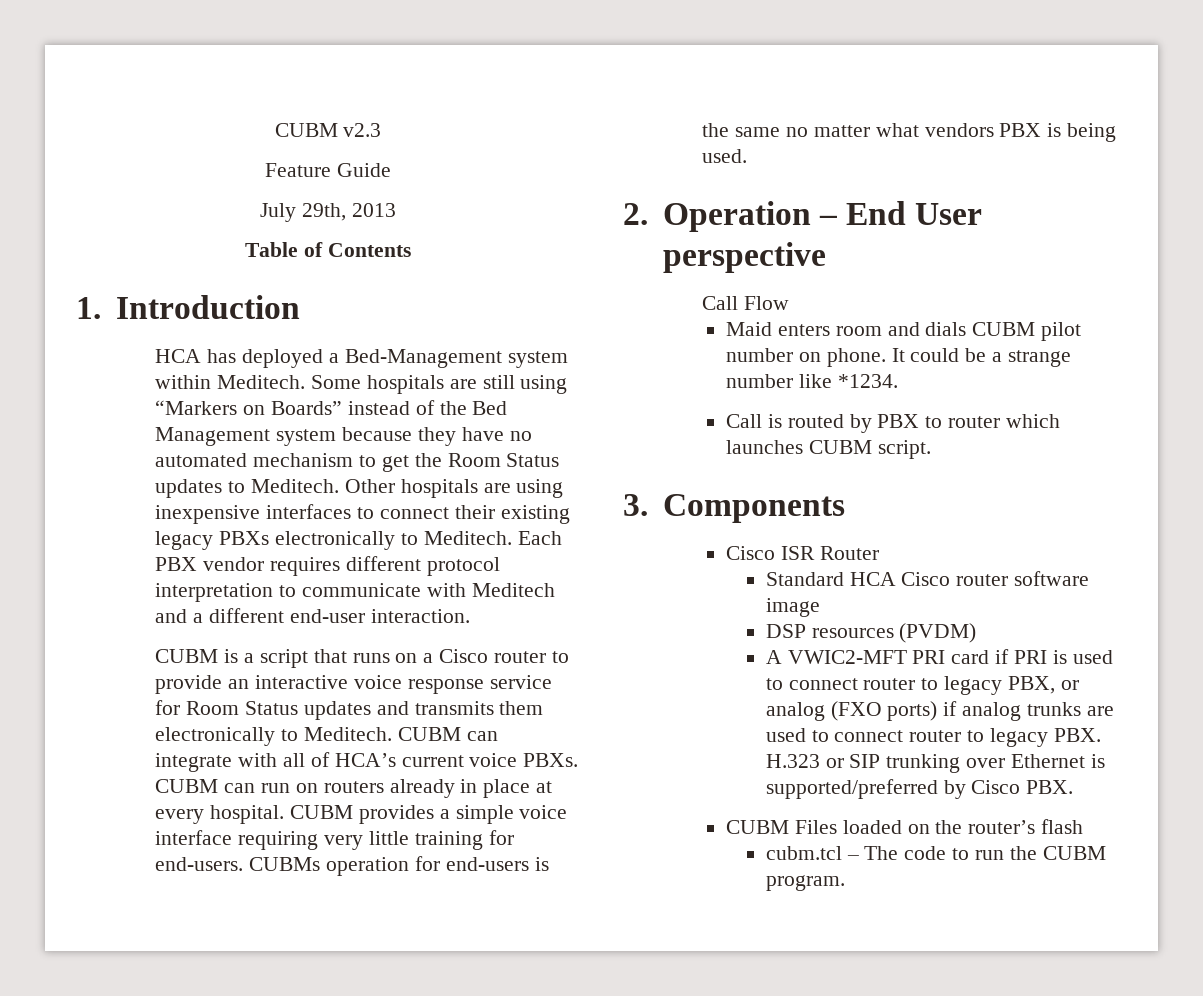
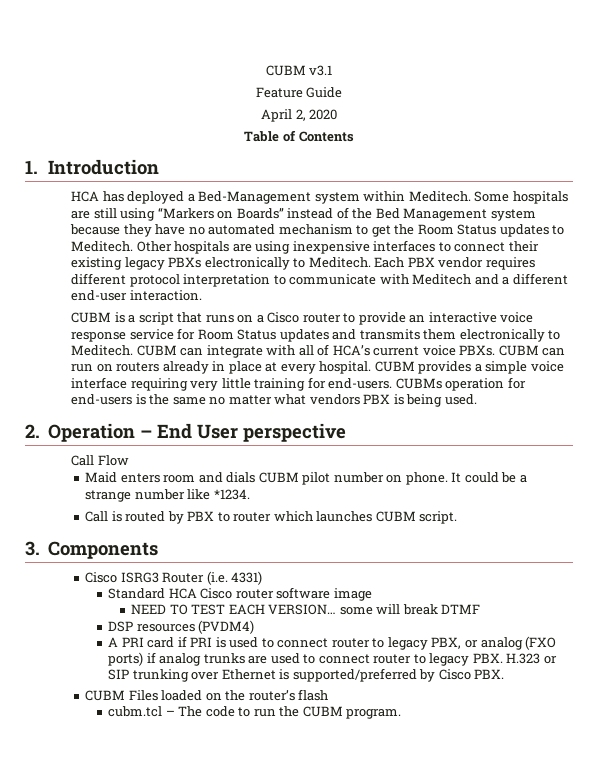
[274,123,382,137] CUBM v2.3 -> [265,65,333,76] CUBM v3.1
[260,203,396,222] July 29th, 2013 -> [260,109,338,122] April 2, 2020
[780,546,815,560] ISR -> [120,572,159,583] ISRG3
(879, 553) none -> [206,571,263,585] (i.e. 4331)
(820, 607) none -> [131,604,481,615] // NEED TO TEST EACH VERSION… some will break DTMF
[899,623,977,643] (PVDM) -> [198,620,255,634] (PVDM4)
[787,650,907,664] VWIC2-MFT -> (119, 642) none

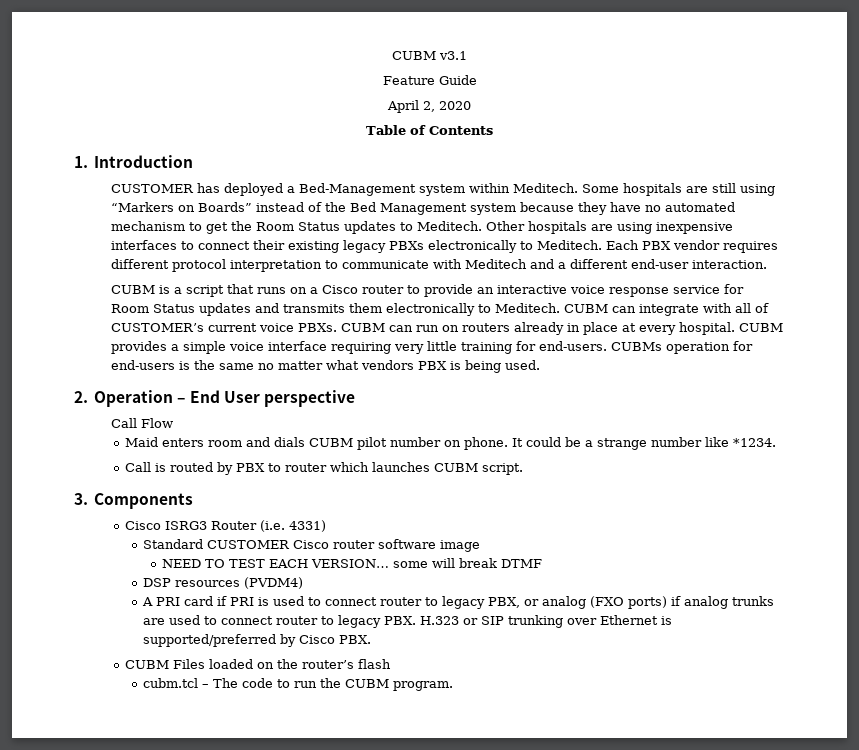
[71,191,100,202] HCA -> [111,184,195,193] CUSTOMER
[332,345,370,356] HCA’s -> [111,323,205,332] CUSTOMER’s
[168,588,197,599] HCA -> [207,540,291,549] CUSTOMER

